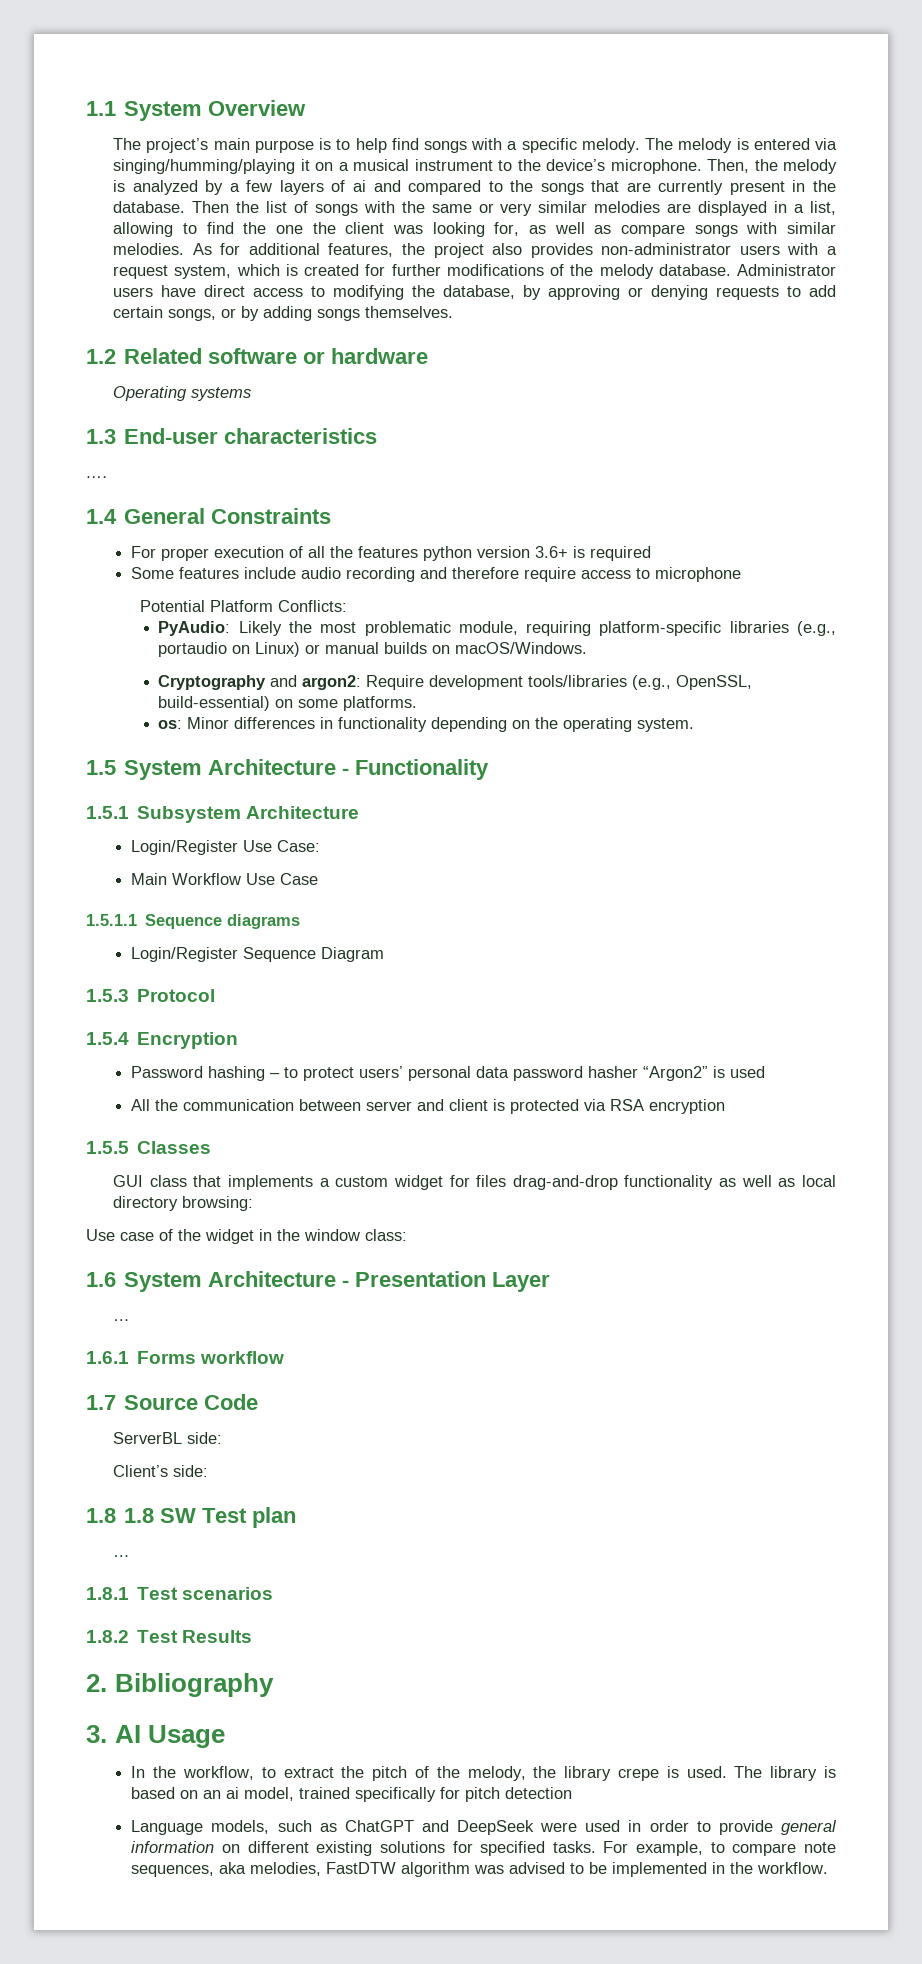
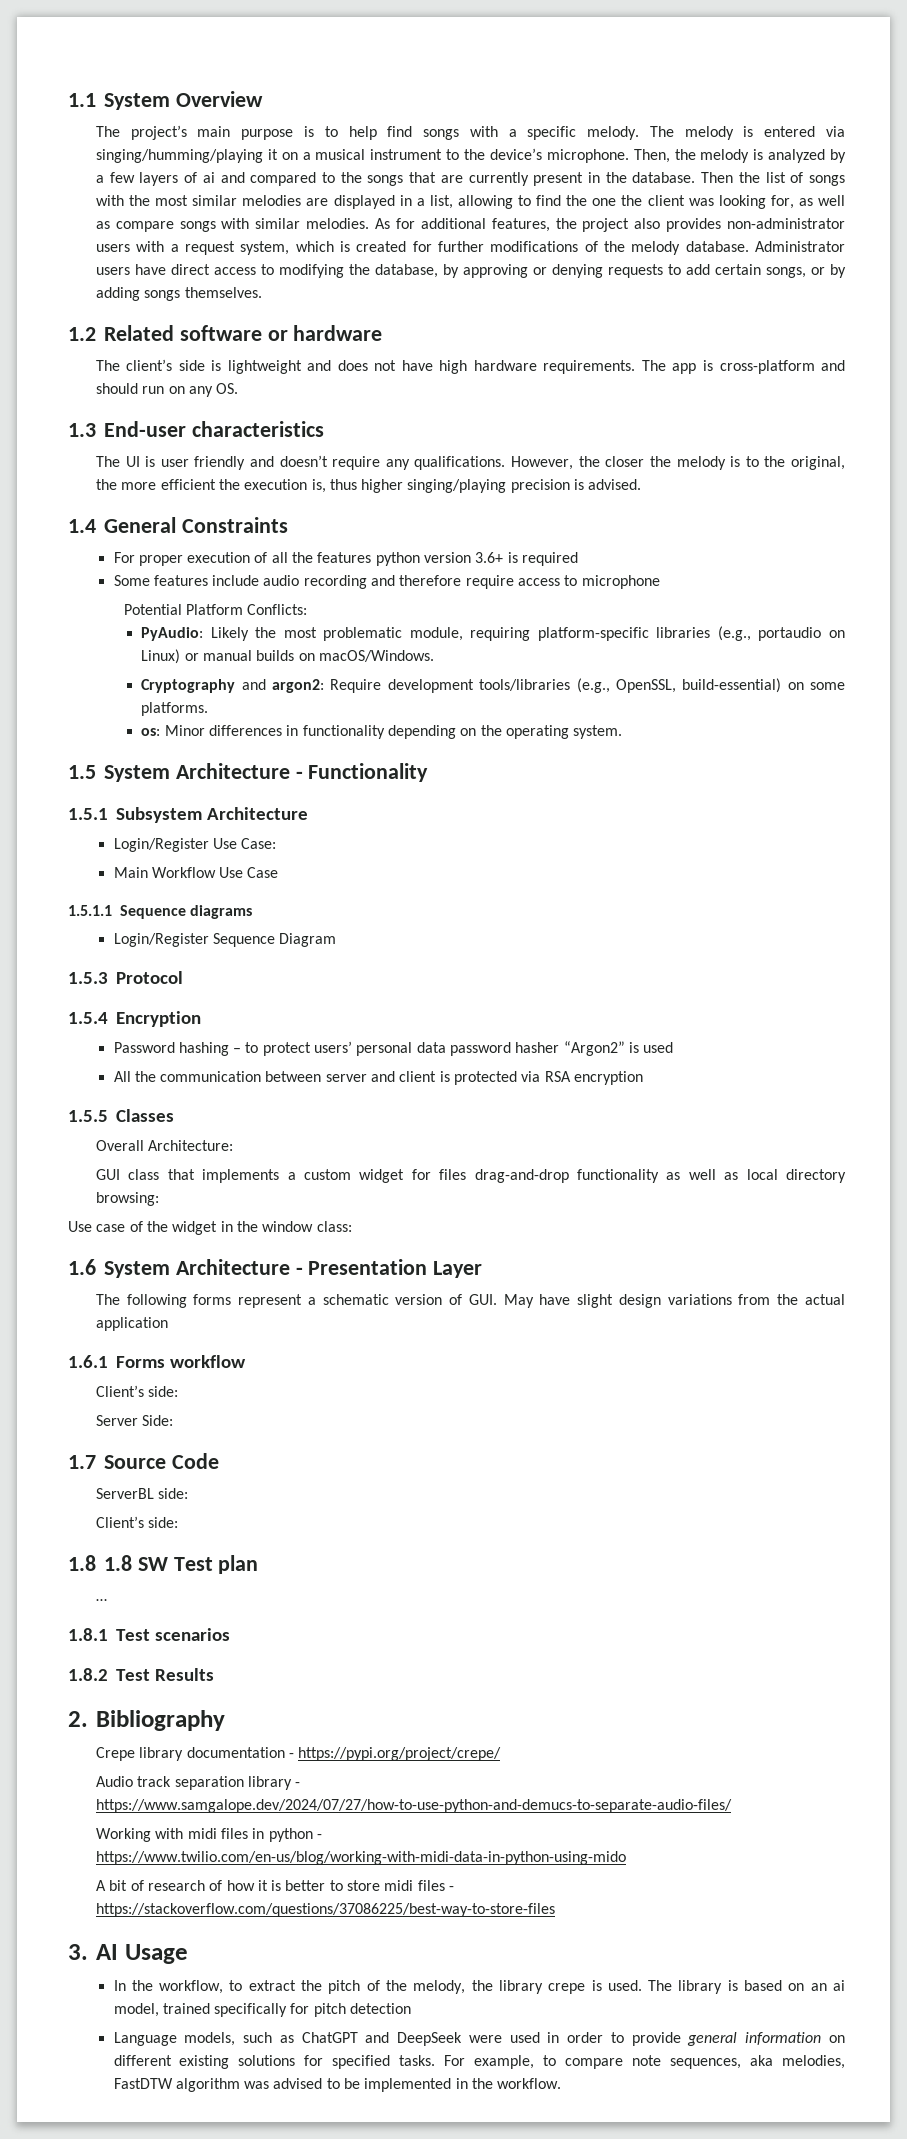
[431,203,533,216] same or very -> [155,195,189,206] most
[113,386,252,401] [86,428,378,444] [86,476,108,478] Operating systems // 1.3 End-user characteristics // …. -> [95,359,845,374] [95,383,239,397] [68,421,324,437] [95,455,845,470] [95,479,642,493] The client’s side is lightweight and does not have high hardware requirements. The app is cross-platform and should run on any OS. // 1.3 End-user characteristics // The UI is user friendly and doesn’t require any qualifications. However, the closer the melody is to the original, the more efficient the execution is, thus higher singing/playing precision is advised.
(212, 1147) none -> [95,1140,234,1151] // Overall Architecture:
[113,1319,131,1321] … -> [95,1294,845,1308] [95,1317,168,1331] The following forms represent a schematic version of GUI. May have slight design variations from the actual application
(285, 1357) none -> [95,1385,179,1397] [95,1415,174,1426] // Client’s side: // Server Side:
(275, 1685) none -> [95,1747,502,1761] [95,1776,301,1790] [95,1799,732,1813] [95,1828,322,1842] [95,1851,626,1865] [95,1880,455,1891] [95,1903,555,1917] // Crepe library documentation - https://pypi.org/project/crepe/ // Audio track separation library - https://www.samgalope.dev/2024/07/27/how-to-use-python-and-demucs-to-separate-audio-files/ // Working with midi files in python - https://www.twilio.com/en-us/blog/working-with-midi-data-in-python-using-mido // A bit of research of how it is better to store midi files - https://stackoverflow.com/questions/37086225/best-way-to-store-files

